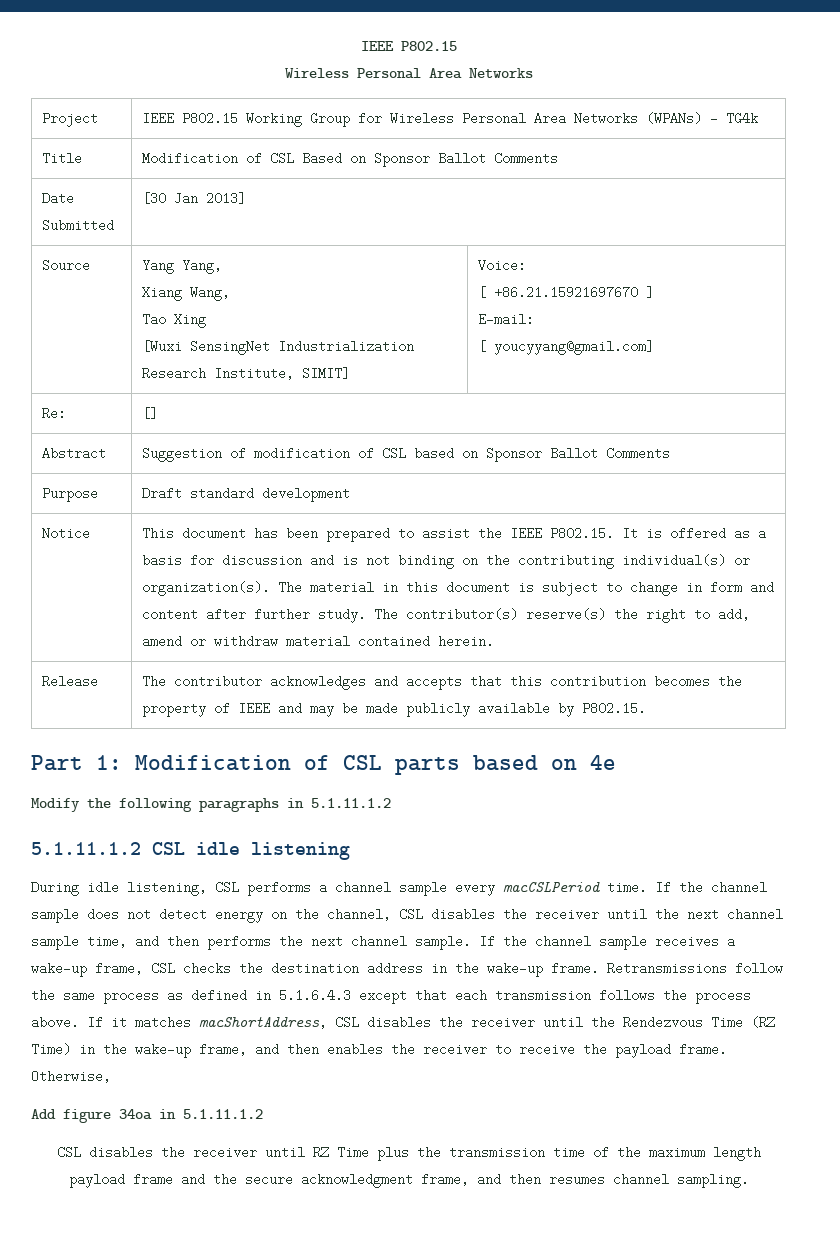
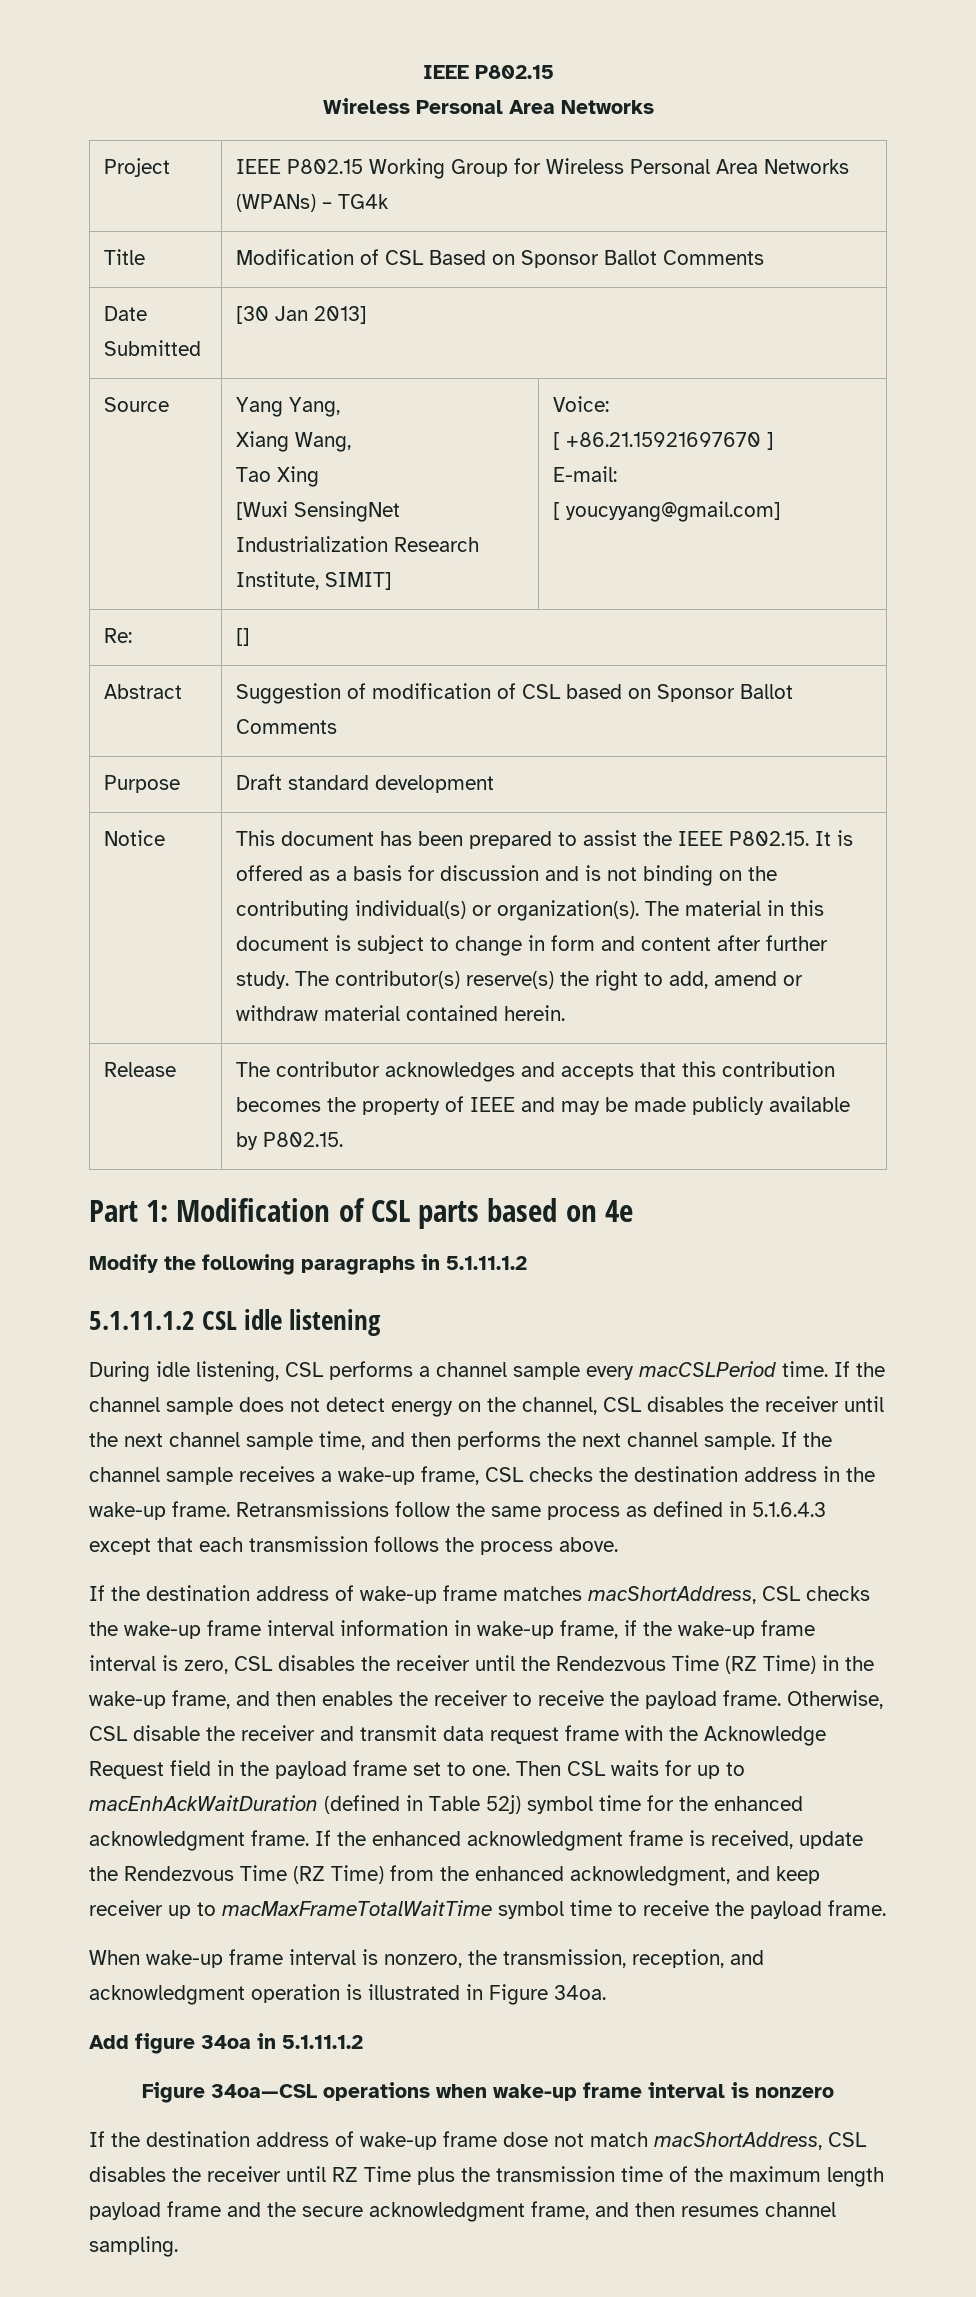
[87,1016,327,1029] If it matches macShortAddress, -> [89,1585,870,1604] [89,1620,815,1639] [89,1655,228,1674] // If the destination address of wake-up frame matches macShortAddress, CSL checks the wake-up frame interval information in wake-up frame, if the wake-up frame interval is zero,
(111, 1076) none -> [89,1725,826,1746] [89,1760,745,1779] [89,1795,803,1814] [89,1830,863,1851] [89,1865,820,1886] [89,1900,886,1919] [89,1949,764,1968] [89,1984,606,2005] CSL disable the receiver and transmit data request frame with the Acknowledge Request field in the payload frame set to one. Then CSL waits for up to macEnhAckWaitDuration (defined in Table 52j) symbol time for the enhanced acknowledgment frame. If the enhanced acknowledgment frame is received, update the Rendezvous Time (RZ Time) from the enhanced acknowledgment, and keep receiver up to macMaxFrameTotalWaitTime symbol time to receive the payload frame. // When wake-up frame interval is nonzero, the transmission, reception, and acknowledgment operation is illustrated in Figure 34oa.
(263, 1114) none -> [142,2082,834,2103] [89,2131,822,2150] Figure 34oa—CSL operations when wake-up frame interval is nonzero // If the destination address of wake-up frame dose not match macShortAddress,

